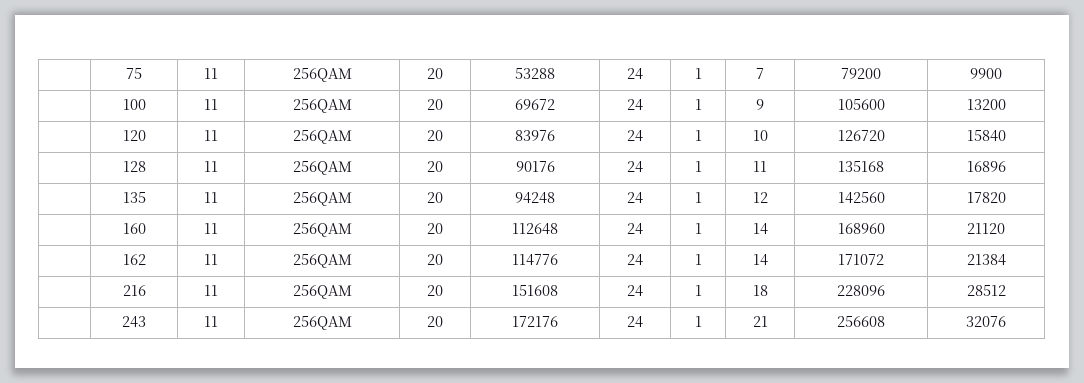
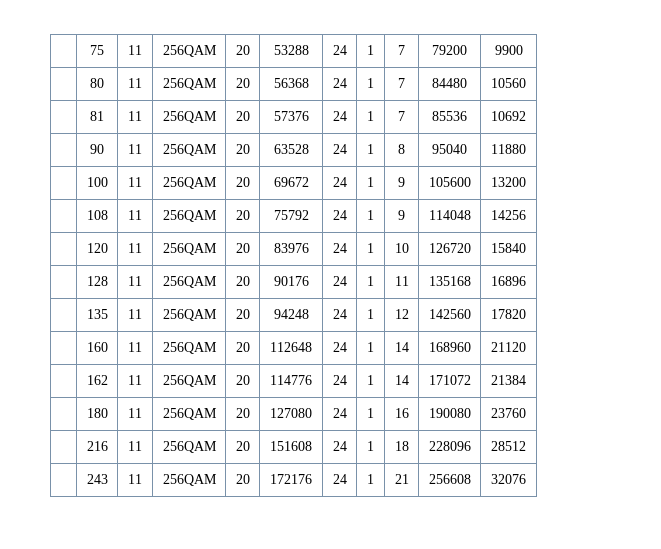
(1002, 73) none -> [90,78,104,88] [128,78,142,88] [162,78,217,90] [235,78,250,88] [273,78,309,88] [332,78,347,88] [367,78,374,88] [398,78,405,88] [432,78,467,88] [491,78,526,88] [90,111,104,121] [128,111,142,121] [162,111,217,123] [235,111,250,121] [273,111,309,121] [332,111,347,121] [367,111,374,121] [398,111,405,121] [432,111,467,121] [491,111,526,121] [90,144,104,154] [128,144,142,154] [162,144,217,156] [235,144,250,154] [273,144,309,154] [332,144,347,154] [367,144,374,154] [398,144,405,154] [432,144,467,154] [491,144,526,154] // | 80 | 11 | 256QAM | 20 | 56368 | 24 | 1 | 7 | 84480 | 10560 // | 81 | 11 | 256QAM | 20 | 57376 | 24 | 1 | 7 | 85536 | 10692 // | 90 | 11 | 256QAM | 20 | 63528 | 24 | 1 | 8 | 95040 | 11880
(1006, 104) none -> [86,210,108,220] [128,210,142,220] [162,210,217,222] [235,210,250,220] [273,210,309,220] [332,210,347,220] [367,210,374,220] [398,210,405,220] [428,210,471,220] [491,210,526,220] // | 108 | 11 | 256QAM | 20 | 75792 | 24 | 1 | 9 | 114048 | 14256
(1006, 260) none -> [86,408,108,418] [128,408,142,418] [162,408,217,420] [235,408,250,418] [270,408,312,418] [332,408,347,418] [367,408,374,418] [394,408,409,418] [428,408,471,418] [491,408,526,418] // | 180 | 11 | 256QAM | 20 | 127080 | 24 | 1 | 16 | 190080 | 23760

